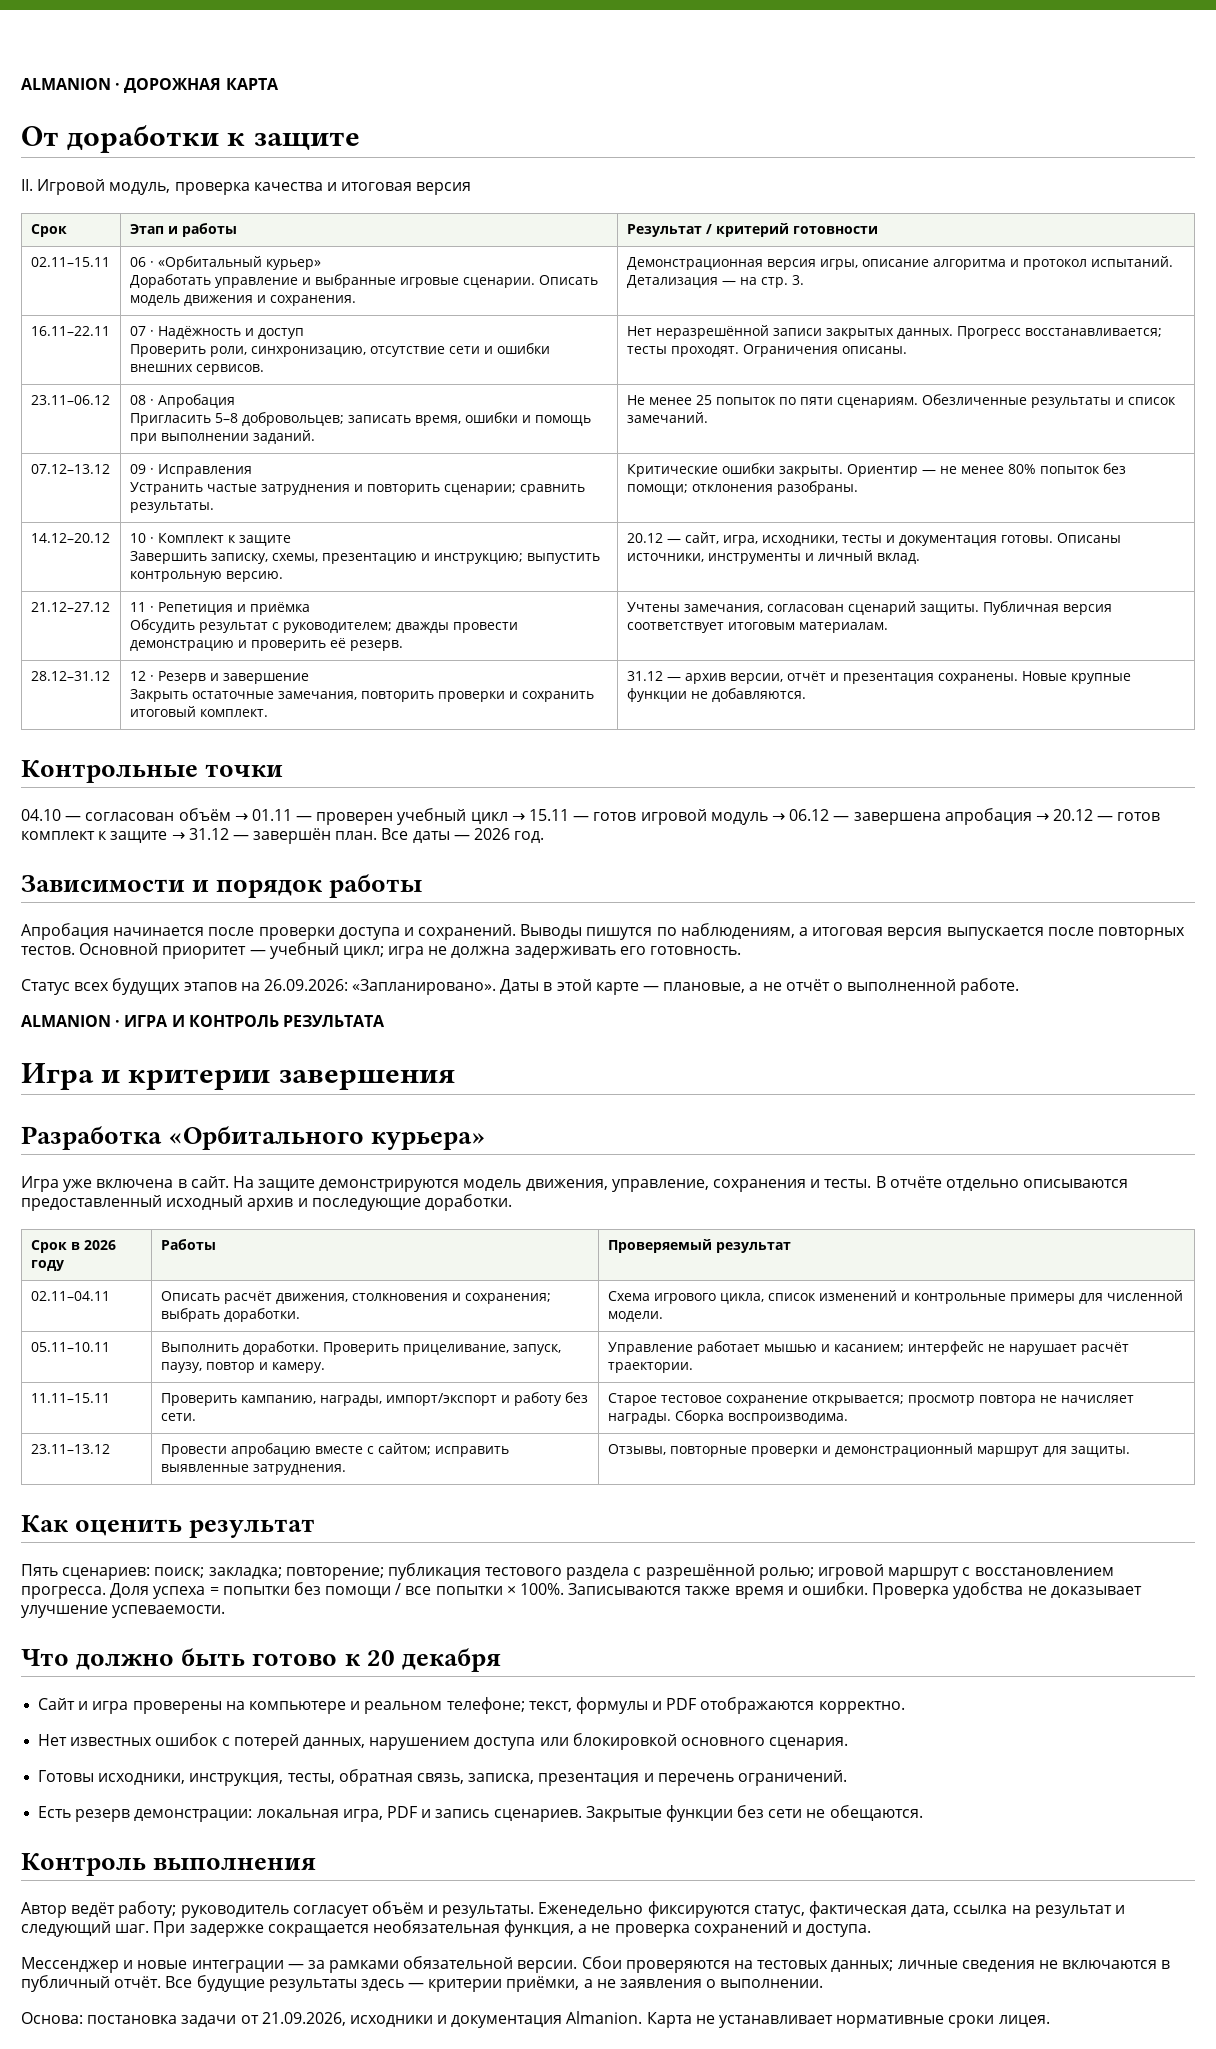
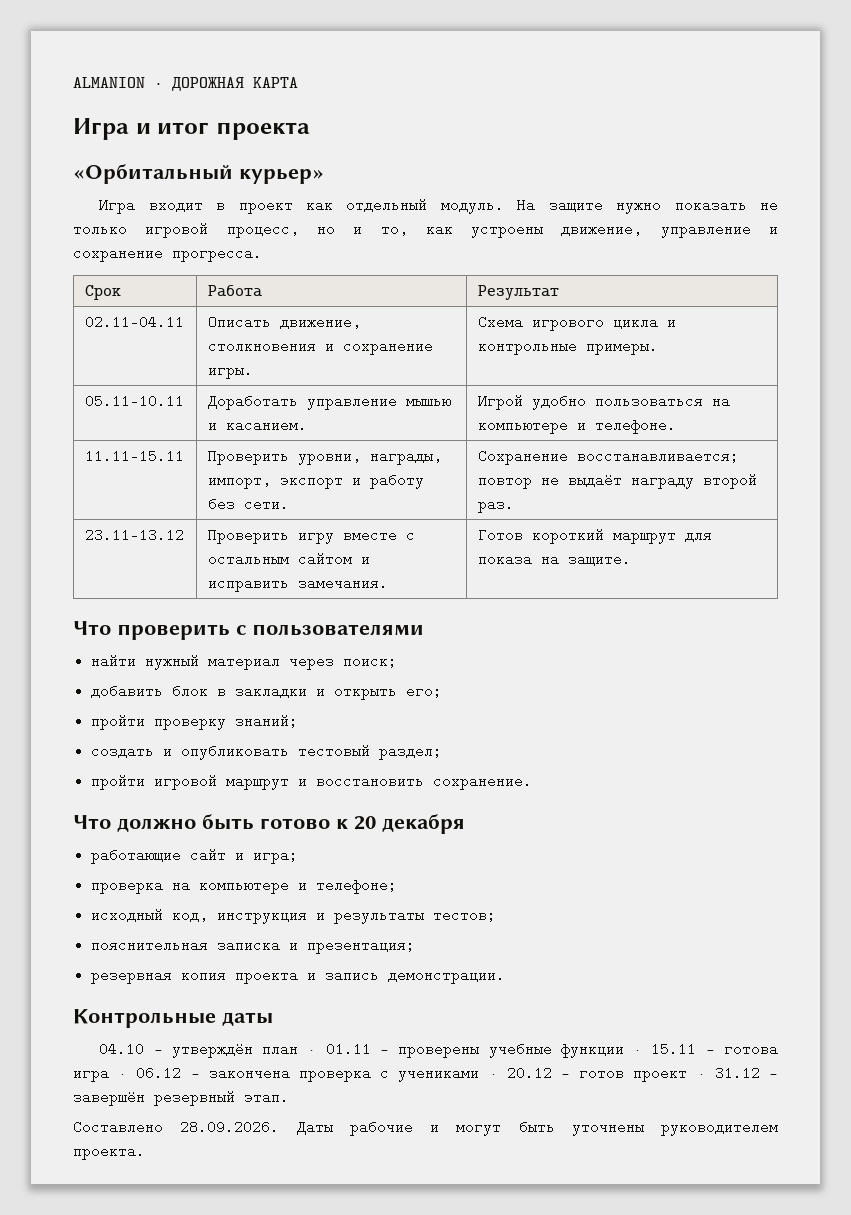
[21,125,360,153] [21,179,472,195] [30,224,67,237] [129,223,237,237] [626,223,878,237] [30,257,110,267] [129,256,321,270] [129,274,598,288] [129,295,356,306] [626,256,1173,270] [626,275,804,288] [30,326,110,336] [129,326,304,339] [129,343,550,357] [129,364,264,375] [626,325,1162,339] [626,344,907,357] [30,395,110,405] [129,394,235,408] [129,412,591,426] [129,430,315,444] [626,394,1176,408] [626,412,708,423] [30,464,110,474] [129,464,252,477] [129,482,585,495] [129,502,214,513] [626,463,1126,477] [626,481,858,495] [30,533,110,543] [129,533,291,546] [129,551,600,564] [129,571,283,582] [626,532,1121,546] [626,550,920,564] [30,602,110,612] [129,602,310,615] [129,619,518,633] [129,638,403,651] [626,601,1112,615] [626,622,888,633] [30,671,110,681] [129,671,309,684] [129,689,594,702] [129,706,268,717] [626,671,1131,684] [626,688,806,702] [21,760,284,783] [21,808,1161,825] [21,828,545,844] [21,874,423,898] [21,923,1185,940] [21,942,742,959] [21,978,1020,995] [21,1015,385,1028] [21,1063,455,1090] [21,1126,487,1150] [21,1176,1129,1192] [21,1194,512,1211] [30,1240,116,1253] [30,1260,64,1271] [160,1239,216,1250] [607,1239,791,1253] [30,1291,110,1301] [160,1291,551,1304] [160,1308,300,1322] [607,1290,1183,1304] [607,1311,663,1322] [30,1342,110,1352] [160,1341,561,1355] [160,1362,325,1373] [607,1341,1129,1355] [607,1362,693,1373] [30,1393,110,1403] [160,1392,588,1406] [160,1413,196,1421] [607,1393,1134,1406] [607,1410,848,1424] [30,1444,110,1454] [160,1443,509,1457] [160,1464,346,1475] [607,1443,1130,1457] [21,1515,316,1538] [21,1563,1114,1580] [21,1582,1142,1599] [21,1605,226,1618] От доработки к защите // II. Игровой модуль, проверка качества и итоговая версия // Срок | Этап и работы | Результат / критерий готовности // 02.11–15.11 | 06 · «Орбитальный курьер» // Доработать управление и выбранные игровые сценарии. Описать модель движения и сохранения. | Демонстрационная версия игры, описание алгоритма и протокол испытаний. Детализация — на стр. 3. // 16.11–22.11 | 07 · Надёжность и доступ // Проверить роли, синхронизацию, отсутствие сети и ошибки внешних сервисов. | Нет неразрешённой записи закрытых данных. Прогресс восстанавливается; тесты проходят. Ограничения описаны. // 23.11–06.12 | 08 · Апробация // Пригласить 5–8 добровольцев; записать время, ошибки и помощь при выполнении заданий. | Не менее 25 попыток по пяти сценариям. Обезличенные результаты и список замечаний. // 07.12–13.12 | 09 · Исправления // Устранить частые затруднения и повторить сценарии; сравнить результаты. | Критические ошибки закрыты. Ориентир — не менее 80% попыток без помощи; отклонения разобраны. // 14.12–20.12 | 10 · Комплект к защите // Завершить записку, схемы, презентацию и инструкцию; выпустить контрольную версию. | 20.12 — сайт, игра, исходники, тесты и документация готовы. Описаны источники, инструменты и личный вклад. // 21.12–27.12 | 11 · Репетиция и приёмка // Обсудить результат с руководителем; дважды провести демонстрацию и проверить её резерв. | Учтены замечания, согласован сценарий защиты. Публичная версия соответствует итоговым материалам. // 28.12–31.12 | 12 · Резерв и завершение // Закрыть остаточные замечания, повторить проверки и сохранить итоговый комплект. | 31.12 — архив версии, отчёт и презентация сохранены. Новые крупные функции не добавляются. // Контрольные точки // 04.10 — согласован объём → 01.11 — проверен учебный цикл → 15.11 — готов игровой модуль → 06.12 — завершена апробация → 20.12 — готов комплект к защите → 31.12 — завершён план. Все даты — 2026 год. // Зависимости и порядок работы // Апробация начинается после проверки доступа и сохранений. Выводы пишутся по наблюдениям, а итоговая версия выпускается после повторных тестов. Основной приоритет — учебный цикл; игра не должна задерживать его готовность. // Статус всех будущих этапов на 26.09.2026: «Запланировано». Даты в этой карте — плановые, а не отчёт о выполненной работе. // ALMANION · ИГРА И КОНТРОЛЬ РЕЗУЛЬТАТА // Игра и критерии завершения // Разработка «Орбитального курьера» // Игра уже включена в сайт. На защите демонстрируются модель движения, управление, сохранения и тесты. В отчёте отдельно описываются предоставленный исходный архив и последующие доработки. // Срок в 2026 году | Работы | Проверяемый результат // 02.11–04.11 | Описать расчёт движения, столкновения и сохранения; выбрать доработки. | Схема игрового цикла, список изменений и контрольные примеры для численной модели. // 05.11–10.11 | Выполнить доработки. Проверить прицеливание, запуск, паузу, повтор и камеру. | Управление работает мышью и касанием; интерфейс не нарушает расчёт траектории. // 11.11–15.11 | Проверить кампанию, награды, импорт/экспорт и работу без сети. | Старое тестовое сохранение открывается; просмотр повтора не начисляет награды. Сборка воспроизводима. // 23.11–13.12 | Провести апробацию вместе с сайтом; исправить выявленные затруднения. | Отзывы, повторные проверки и демонстрационный маршрут для защиты. // Как оценить результат // Пять сценариев: поиск; закладка; повторение; публикация тестового раздела с разрешённой ролью; игровой маршрут с восстановлением прогресса. Доля успеха = попытки без помощи / все попытки × 100%. Записываются также время и ошибки. Проверка удобства не доказывает улучшение успеваемости. -> [73,118,310,140] [73,164,324,184] [99,196,778,214] [73,220,778,238] [73,244,262,262] [84,285,121,300] [207,285,262,297] [477,285,559,300] [84,315,184,329] [207,313,361,330] [207,337,433,355] [207,361,253,379] [477,313,676,331] [477,337,658,355] [84,394,184,408] [207,392,451,410] [207,416,307,433] [477,392,730,410] [477,416,676,434] [84,449,184,463] [207,447,442,465] [207,471,424,489] [207,495,289,512] [477,447,739,465] [477,471,757,489] [477,495,514,513] [84,528,184,542] [207,526,415,544] [207,550,370,567] [207,574,388,592] [477,526,712,544] [477,550,631,567] [73,621,424,640] [91,652,398,670] [91,682,443,700] [91,712,299,730] [91,742,443,760] [91,772,533,790] Игра и итог проекта // «Орбитальный курьер» // Игра входит в проект как отдельный модуль. На защите нужно показать не только игровой процесс, но и то, как устроены движение, управление и сохранение прогресса. // Срок | Работа | Результат // 02.11–04.11 | Описать движение, столкновения и сохранение игры. | Схема игрового цикла и контрольные примеры. // 05.11–10.11 | Доработать управление мышью и касанием. | Игрой удобно пользоваться на компьютере и телефоне. // 11.11–15.11 | Проверить уровни, награды, импорт, экспорт и работу без сети. | Сохранение восстанавливается; повтор не выдаёт награду второй раз. // 23.11–13.12 | Проверить игру вместе с остальным сайтом и исправить замечания. | Готов короткий маршрут для показа на защите. // Что проверить с пользователями // найти нужный материал через поиск; // добавить блок в закладки и открыть его; // пройти проверку знаний; // создать и опубликовать тестовый раздел; // пройти игровой маршрут и восстановить сохранение.
[38,1698,443,1714] Сайт и игра проверены на компьютере и реальном -> [91,846,299,864] [91,876,308,894] работающие сайт и игра; // проверка на компьютере и
[528,1697,905,1714] [38,1733,849,1750] [38,1769,847,1786] [38,1805,923,1822] [21,1853,317,1876] [21,1901,1125,1918] [21,1920,872,1937] [21,1956,1171,1973] [21,1975,824,1992] [21,2011,1050,2028] текст, формулы и PDF отображаются корректно. // Нет известных ошибок с потерей данных, нарушением доступа или блокировкой основного сценария. // Готовы исходники, инструкция, тесты, обратная связь, записка, презентация и перечень ограничений. // Есть резерв демонстрации: локальная игра, PDF и запись сценариев. Закрытые функции без сети не обещаются. // Контроль выполнения // Автор ведёт работу; руководитель согласует объём и результаты. Еженедельно фиксируются статус, фактическая дата, ссылка на результат и следующий шаг. При задержке сокращается необязательная функция, а не проверка сохранений и доступа. // Мессенджер и новые интеграции — за рамками обязательной версии. Сбои проверяются на тестовых данных; личные сведения не включаются в публичный отчёт. Все будущие результаты здесь — критерии приёмки, а не заявления о выполнении. // Основа: постановка задачи от 21.09.2026, исходники и документация Almanion. Карта не устанавливает нормативные сроки лицея. -> [91,906,497,924] [91,936,416,954] [91,966,506,984] [73,1009,273,1028] [99,1040,778,1058] [73,1064,779,1082] [73,1088,289,1106] [73,1118,778,1136] [73,1142,145,1160] // исходный код, инструкция и результаты тестов; // пояснительная записка и презентация; // резервная копия проекта и запись демонстрации. // Контрольные даты // 04.10 — утверждён план · 01.11 — проверены учебные функции · 15.11 — готова игра · 06.12 — закончена проверка с учениками · 20.12 — готов проект · 31.12 — завершён резервный этап. // Составлено 28.09.2026. Даты рабочие и могут быть уточнены руководителем проекта.

